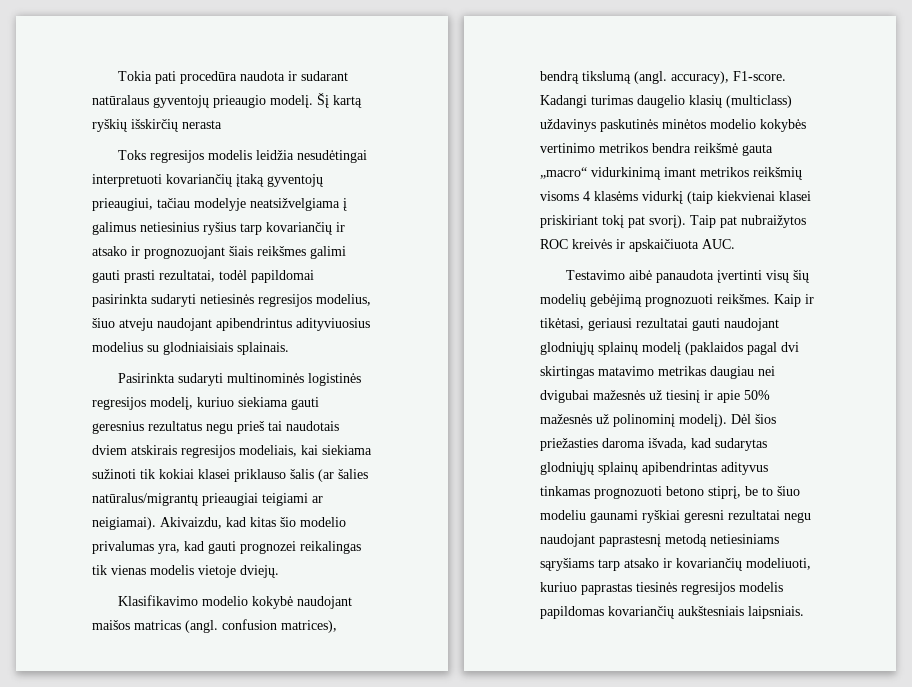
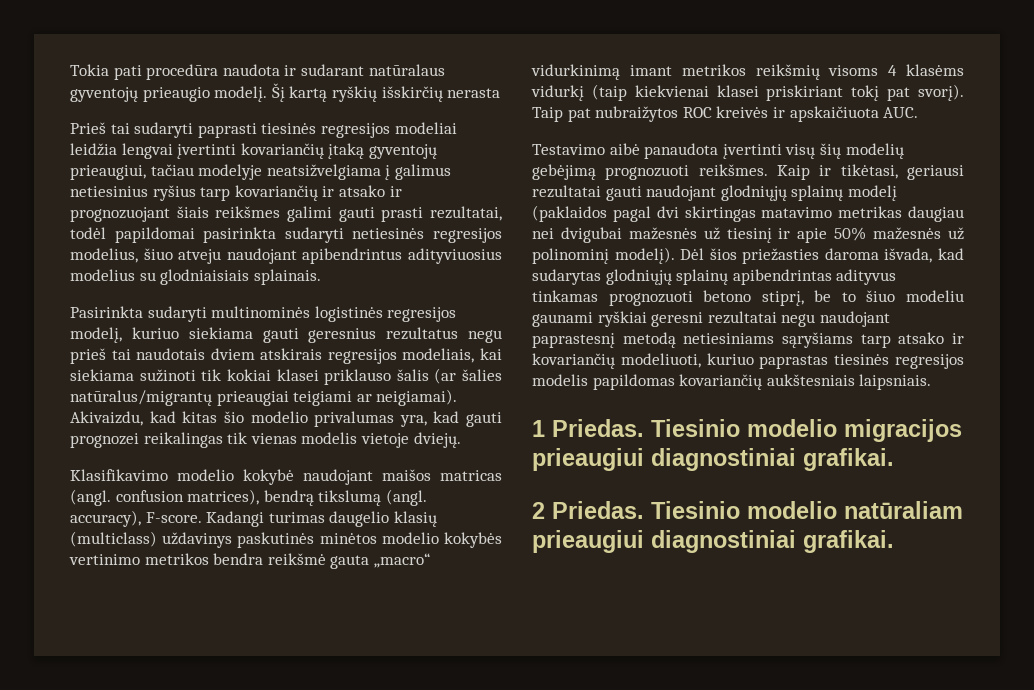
[117,150,367,163] [92,174,162,187] Toks regresijos modelis leidžia nesudėtingai interpretuoti -> [70,122,457,138] [70,143,237,159] Prieš tai sudaryti paprasti tiesinės regresijos modeliai leidžia lengvai įvertinti
[733,71,786,81] F1-score. -> [145,512,202,523] F-score.
(804, 612) none -> [532,419,962,442] [532,448,894,471] [532,501,963,519] [532,530,894,553] // 1 Priedas. Tiesinio modelio migracijos prieaugiui diagnostiniai grafikai. // 2 Priedas. Tiesinio modelio natūraliam prieaugiui diagnostiniai grafikai.

